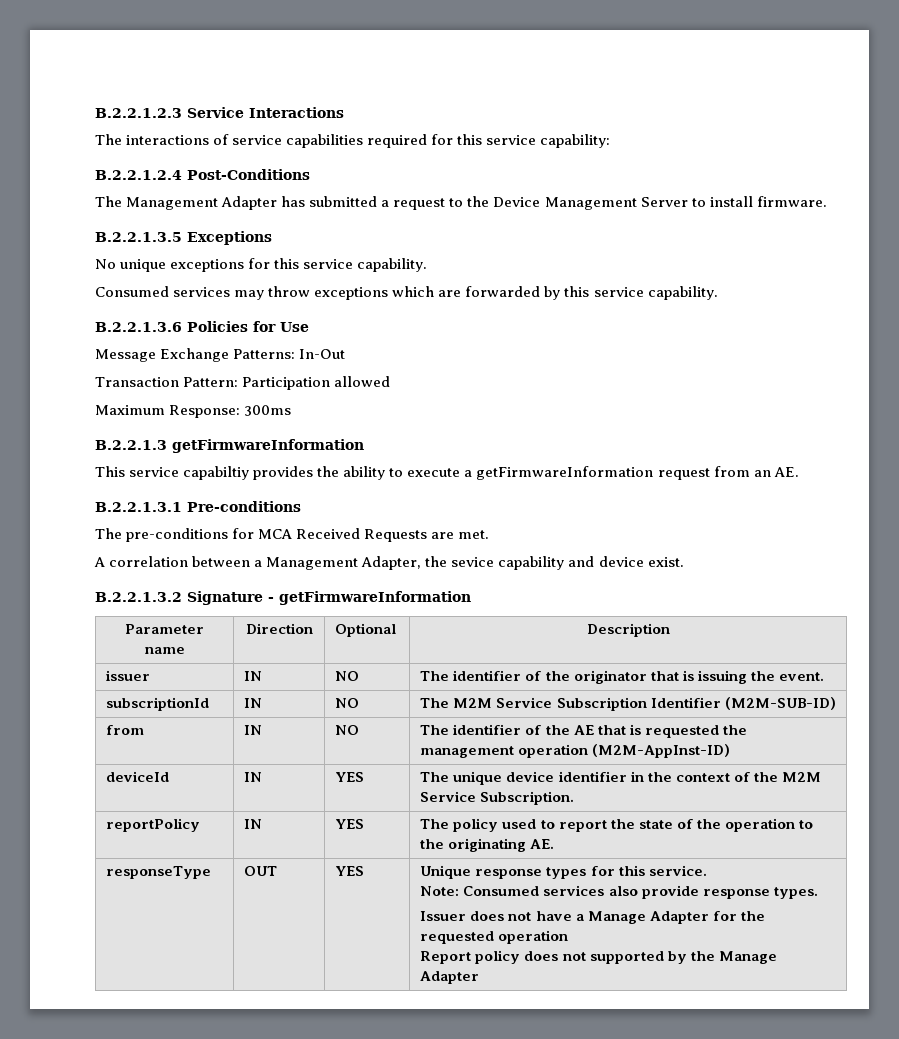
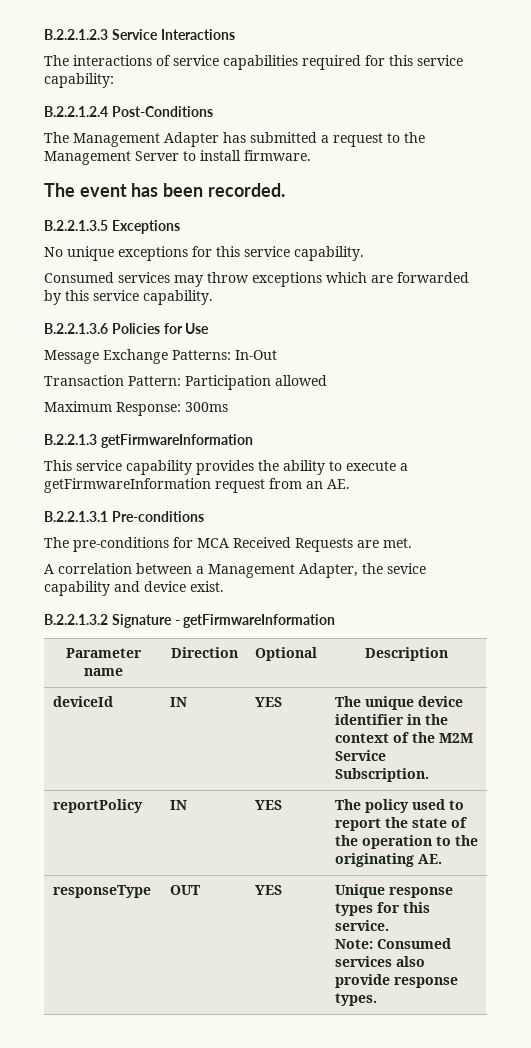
[493,197,541,207] Device -> (425, 137) none
(827, 201) none -> [44,183,285,197] // The event has been recorded.
[183,466,250,480] capabiltiy -> [126,460,192,475] capability
[106,670,151,681] [244,671,263,681] [335,671,360,681] [420,670,824,684] [106,697,210,711] [244,698,263,708] [335,698,360,708] [420,697,836,711] [106,725,145,735] [244,725,263,735] [335,725,360,735] [420,724,747,738] [420,744,731,758] // issuer | IN | NO | The identifier of the originator that is issuing the event. // subscriptionId | IN | NO | The M2M Service Subscription Identifier (M2M-SUB-ID) // from | IN | NO | The identifier of the AE that is requested the management operation (M2M-AppInst-ID) -> (448, 654) none
[420,911,765,924] [420,930,569,944] [420,950,777,964] [420,971,480,984] // Issuer does not have a Manage Adapter for the requested operation // Report policy does not supported by the Manage Adapter -> (377, 999) none

